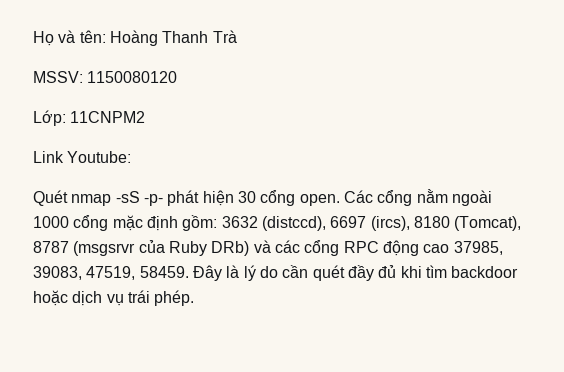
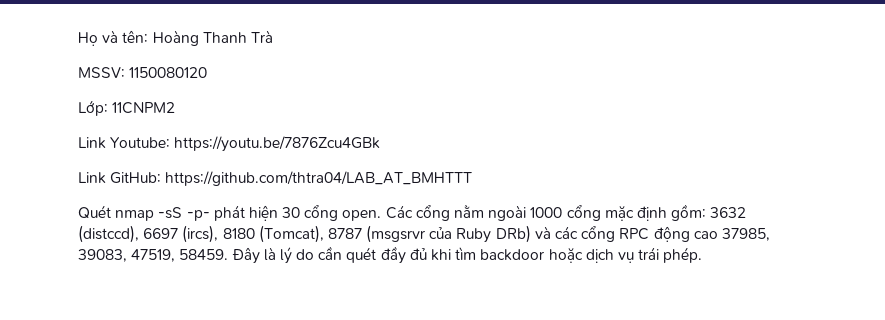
(132, 157) none -> [174,136,381,152] [78,171,473,186] https://youtu.be/7876Zcu4GBk // Link GitHub: https://github.com/thtra04/LAB_AT_BMHTTT

